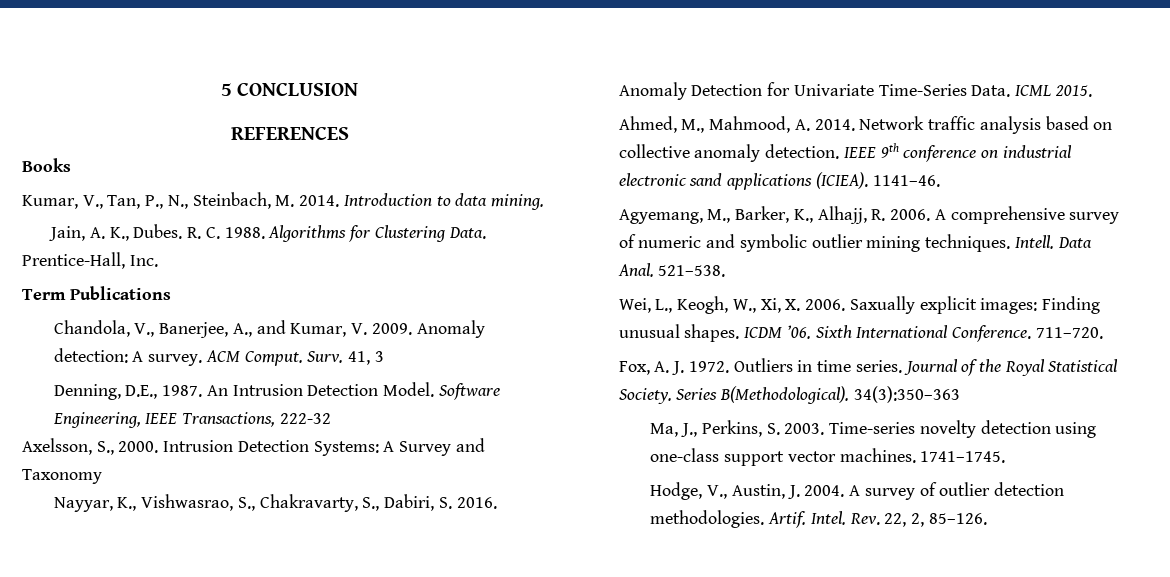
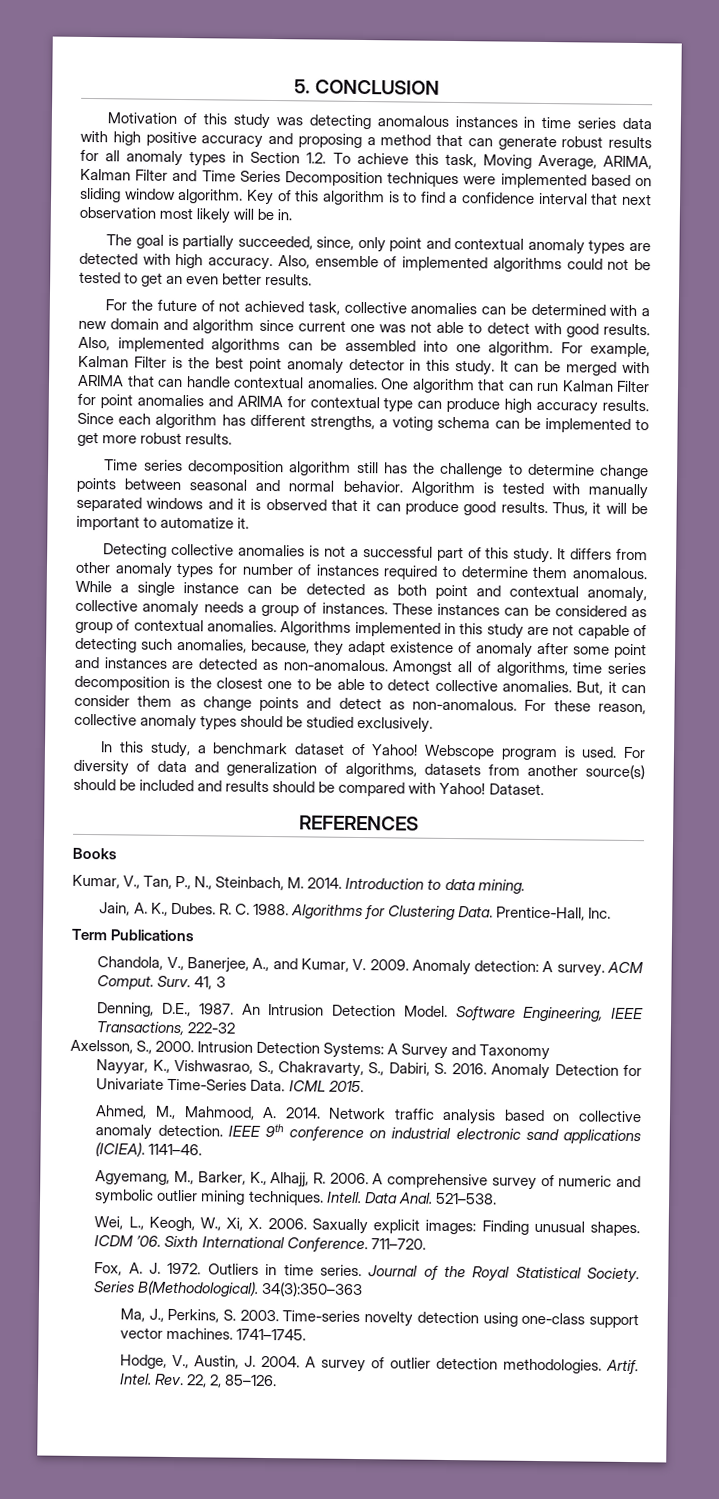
[220,83,232,96] 5 -> [294,79,311,94] 5.
(359, 89) none -> [107,112,653,130] [80,130,652,151] [80,149,652,170] [80,168,652,189] [80,187,653,206] [79,206,293,224] [106,234,651,255] [79,252,652,273] [79,271,313,287] [105,299,650,317] [78,318,651,338] [78,336,650,358] [78,355,650,376] [77,374,650,394] [77,393,650,415] [77,412,649,433] [77,431,233,447] [104,459,650,480] [76,477,649,500] [76,496,648,516] [76,515,250,531] [103,543,648,564] [75,561,648,580] [75,580,647,603] [75,599,647,618] [75,619,647,639] [75,637,647,659] [74,656,647,677] [74,675,646,695] [74,694,646,715] [74,713,434,733] [100,741,647,761] [73,759,645,780] [73,778,544,797] // Motivation of this study was detecting anomalous instances in time series data with high positive accuracy and proposing a method that can generate robust results for all anomaly types in Section 1.2. To achieve this task, Moving Average, ARIMA, Kalman Filter and Time Series Decomposition techniques were implemented based on sliding window algorithm. Key of this algorithm is to find a confidence interval that next observation most likely will be in. // The goal is partially succeeded, since, only point and contextual anomaly types are detected with high accuracy. Also, ensemble of implemented algorithms could not be tested to get an even better results. // For the future of not achieved task, collective anomalies can be determined with a new domain and algorithm since current one was not able to detect with good results. Also, implemented algorithms can be assembled into one algorithm. For example, Kalman Filter is the best point anomaly detector in this study. It can be merged with ARIMA that can handle contextual anomalies. One algorithm that can run Kalman Filter for point anomalies and ARIMA for contextual type can produce high accuracy results. Since each algorithm has different strengths, a voting schema can be implemented to get more robust results. // Time series decomposition algorithm still has the challenge to determine change points between seasonal and normal behavior. Algorithm is tested with manually separated windows and it is observed that it can produce good results. Thus, it will be important to automatize it. // Detecting collective anomalies is not a successful part of this study. It differs from other anomaly types for number of instances required to determine them anomalous. While a single instance can be detected as both point and contextual anomaly, collective anomaly needs a group of instances. These instances can be considered as group of contextual anomalies. Algorithms implemented in this study are not capable of detecting such anomalies, because, they adapt existence of anomaly after some point and instances are detected as non-anomalous. Amongst all of algorithms, time series decomposition is the closest one to be able to detect collective anomalies. But, it can consider them as change points and detect as non-anomalous. For these reason, collective anomaly types should be studied exclusively. // In this study, a benchmark dataset of Yahoo! Webscope program is used. For diversity of data and generalization of algorithms, datasets from another source(s) should be included and results should be compared with Yahoo! Dataset.

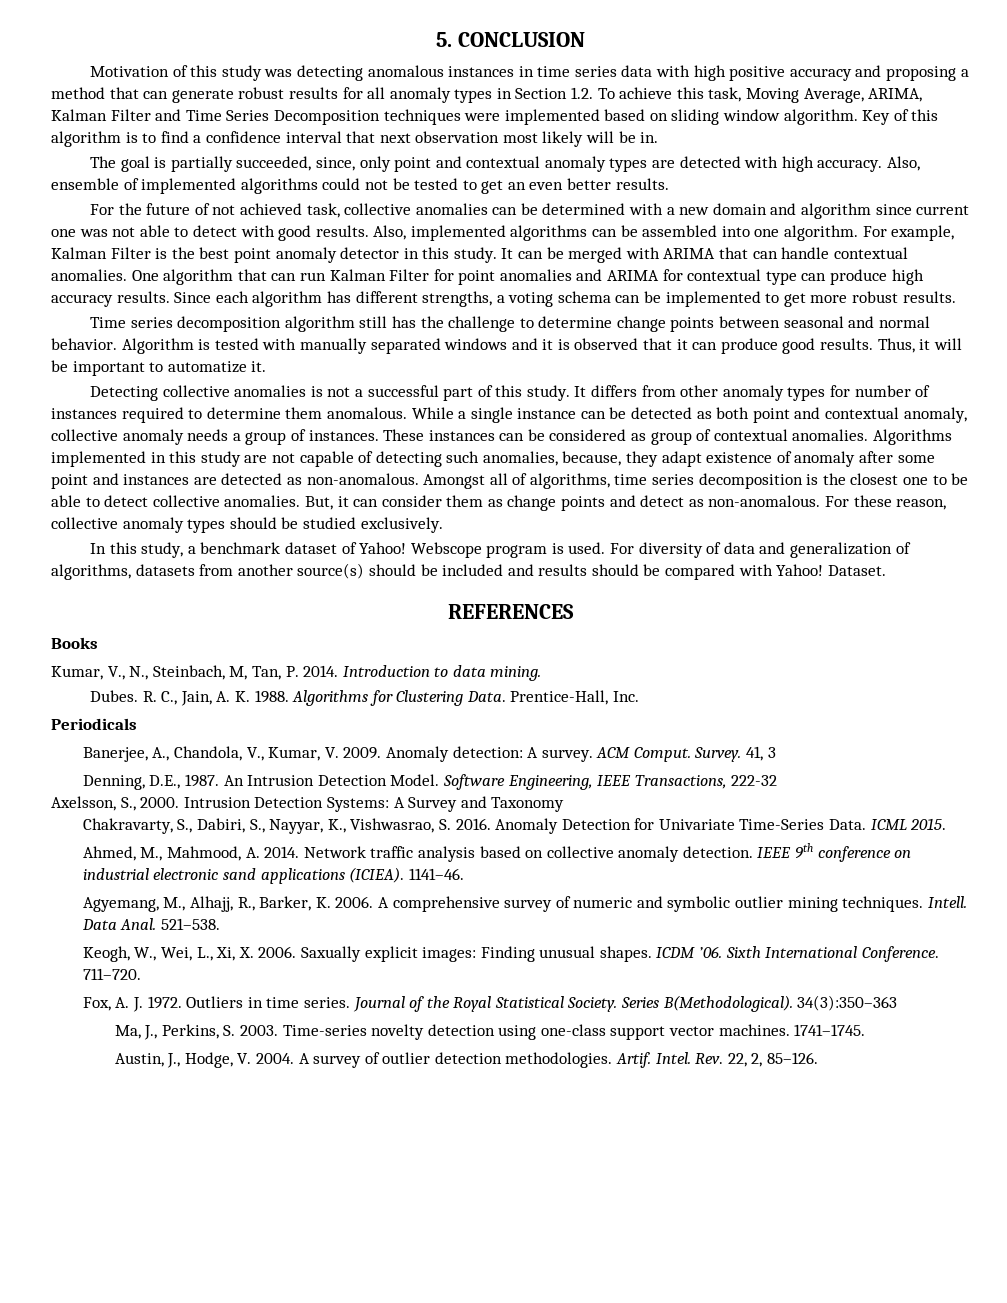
[143,875,305,891] Tan, P., N., Steinbach, M. -> [129,665,299,680] N., Steinbach, M, Tan, P.
[99,902,250,916] Jain, A. K., Dubes. R. C. -> [89,690,250,706] Dubes. R. C., Jain, A. K.
[71,928,196,942] [97,956,298,973] Term Publications // Chandola, V., Banerjee, A., and -> [51,718,137,730] [82,746,264,762] Periodicals // Banerjee, A., Chandola, V.,
[157,975,192,988] Surv. -> [694,747,742,762] Survey.
[96,1059,430,1078] Nayyar, K., Vishwasrao, S., Chakravarty, S., Dabiri, -> [82,818,435,834] Chakravarty, S., Dabiri, S., Nayyar, K., Vishwasrao,
[197,1171,326,1188] Barker, K., Alhajj, R. -> [189,896,331,912] Alhajj, R., Barker, K.
[94,1216,222,1232] Wei, L., Keogh, W., -> [82,946,213,962] Keogh, W., Wei, L.,
[119,1354,256,1369] Hodge, V., Austin, J. -> [114,1052,252,1068] Austin, J., Hodge, V.

